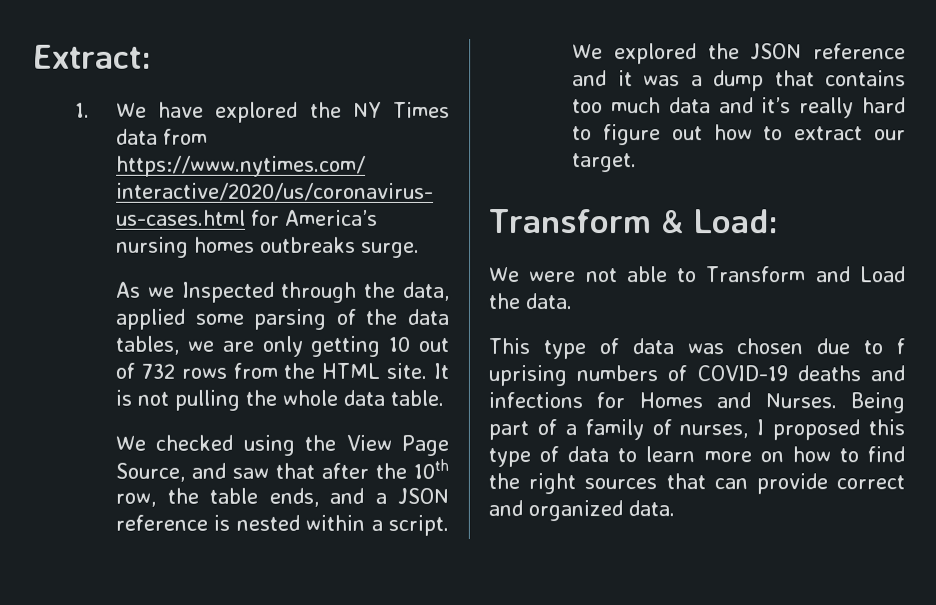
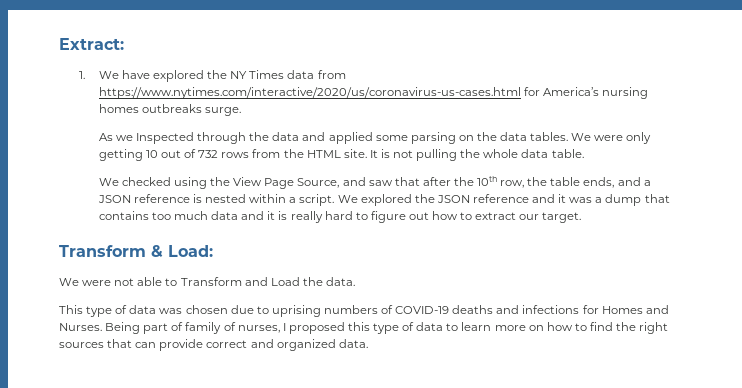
[403,281,450,301] data, -> [272,132,326,141] data and
[335,308,450,325] [115,335,254,355] of the data tables, we are -> [458,132,624,141] on the data tables. We were
[761,97,792,114] it’s -> [267,211,288,220] it is
[896,338,905,355] f -> (269, 310) none
[564,424,577,436] a -> (184, 326) none

